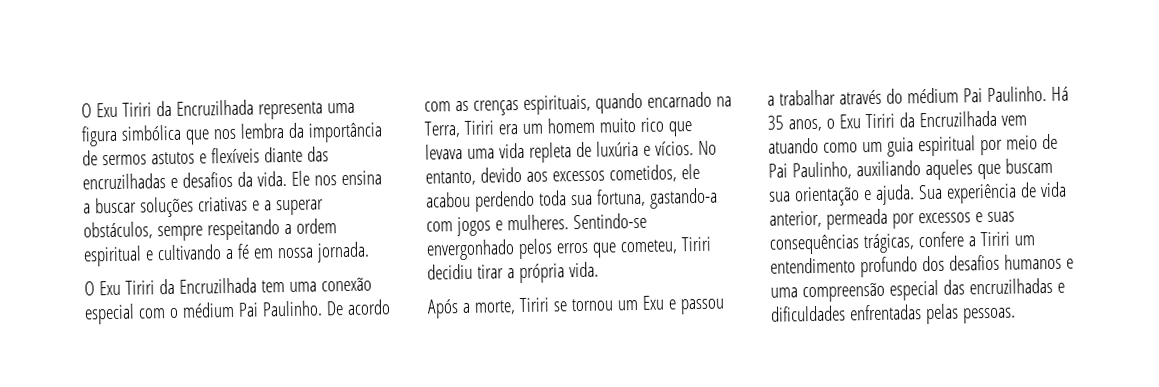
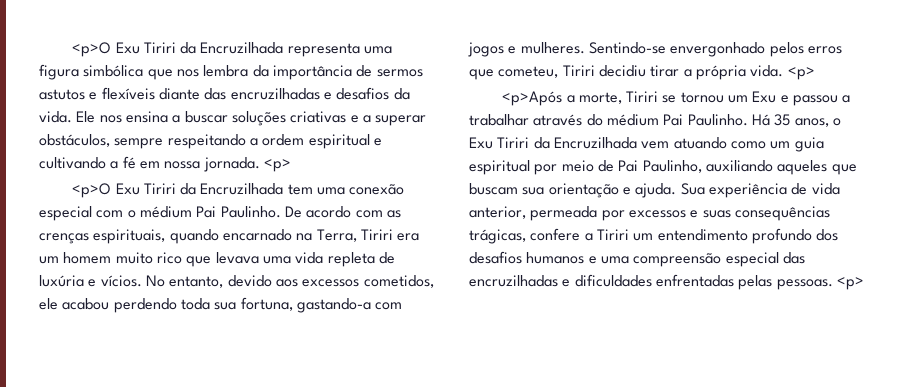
[81,103,92,118] O -> [72,42,112,57] <p>O
[84,281,95,296] // O -> [263,159,291,172] [72,183,112,198] <p> // <p>O
[427,299,459,319] // Após -> [787,67,815,80] [502,91,563,106] <p> // <p>Após
(1016, 315) none -> [836,277,864,290] <p>

